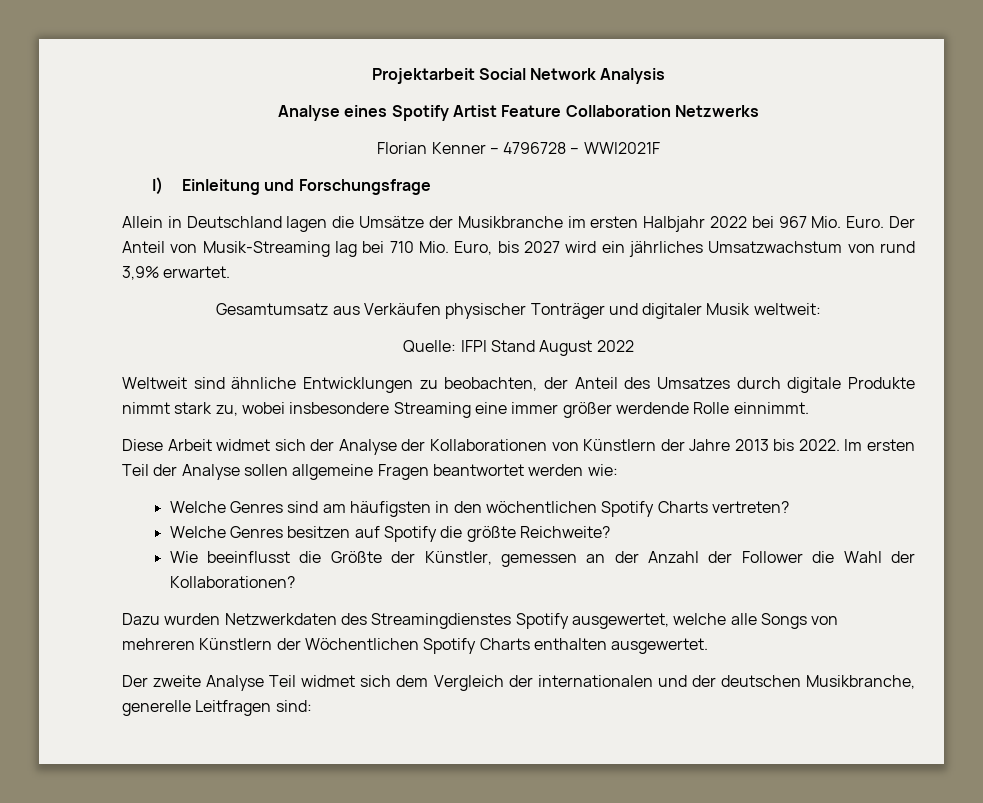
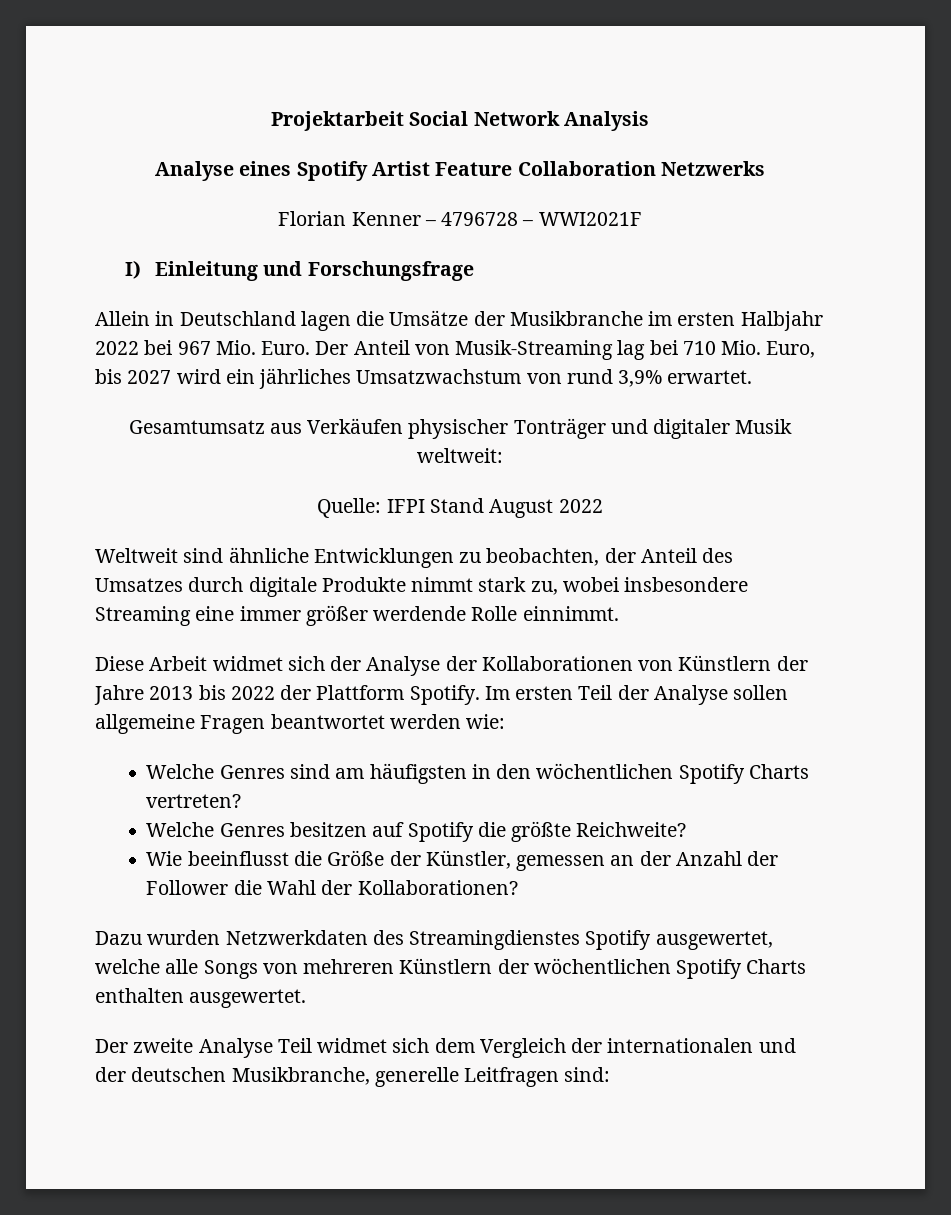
[798,439,840,451] 2022. -> [230,685,480,705] 2022 der Plattform Spotify.
[330,551,382,563] Größte -> [327,850,385,866] Größe
[304,638,419,650] Wöchentlichen -> [533,958,671,974] wöchentlichen

